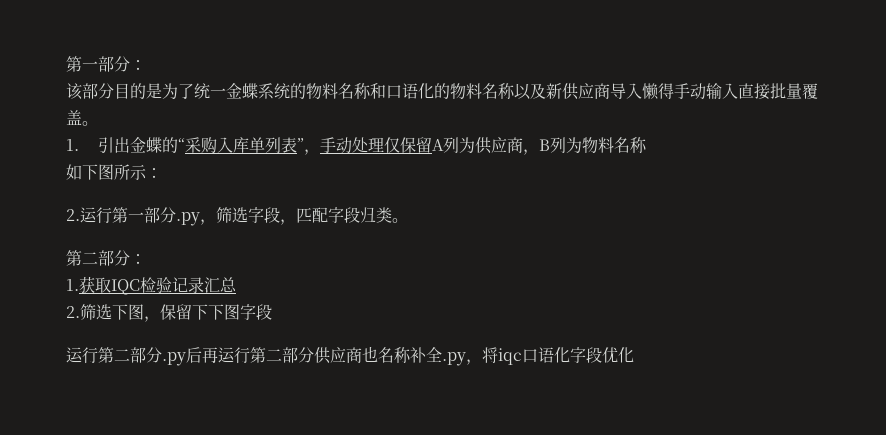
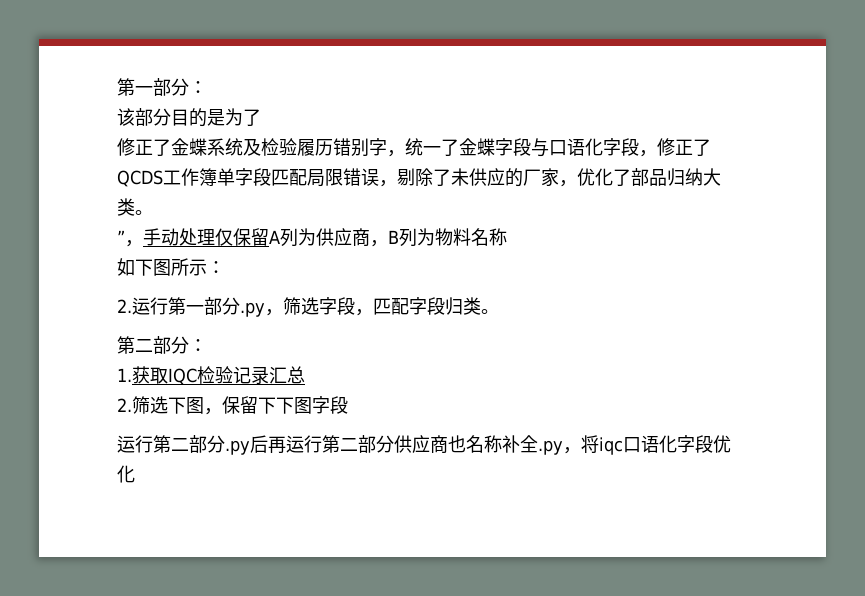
[194,83,226,99] 统一 -> [117,138,171,156] // 修正了
[290,83,818,100] [66,110,98,126] [66,137,297,154] 的物料名称和口语化的物料名称以及新供应商导入懒得手动输入直接批量覆盖。 // 1.引出金蝶的“采购入库单列表 -> [243,138,711,157] [117,168,721,187] [117,198,153,216] 及检验履历错别字，统一了金蝶字段与口语化字段，修正了QCDS工作簿单字段匹配局限错误，剔除了未供应的厂家，优化了部品归纳大类。 //

